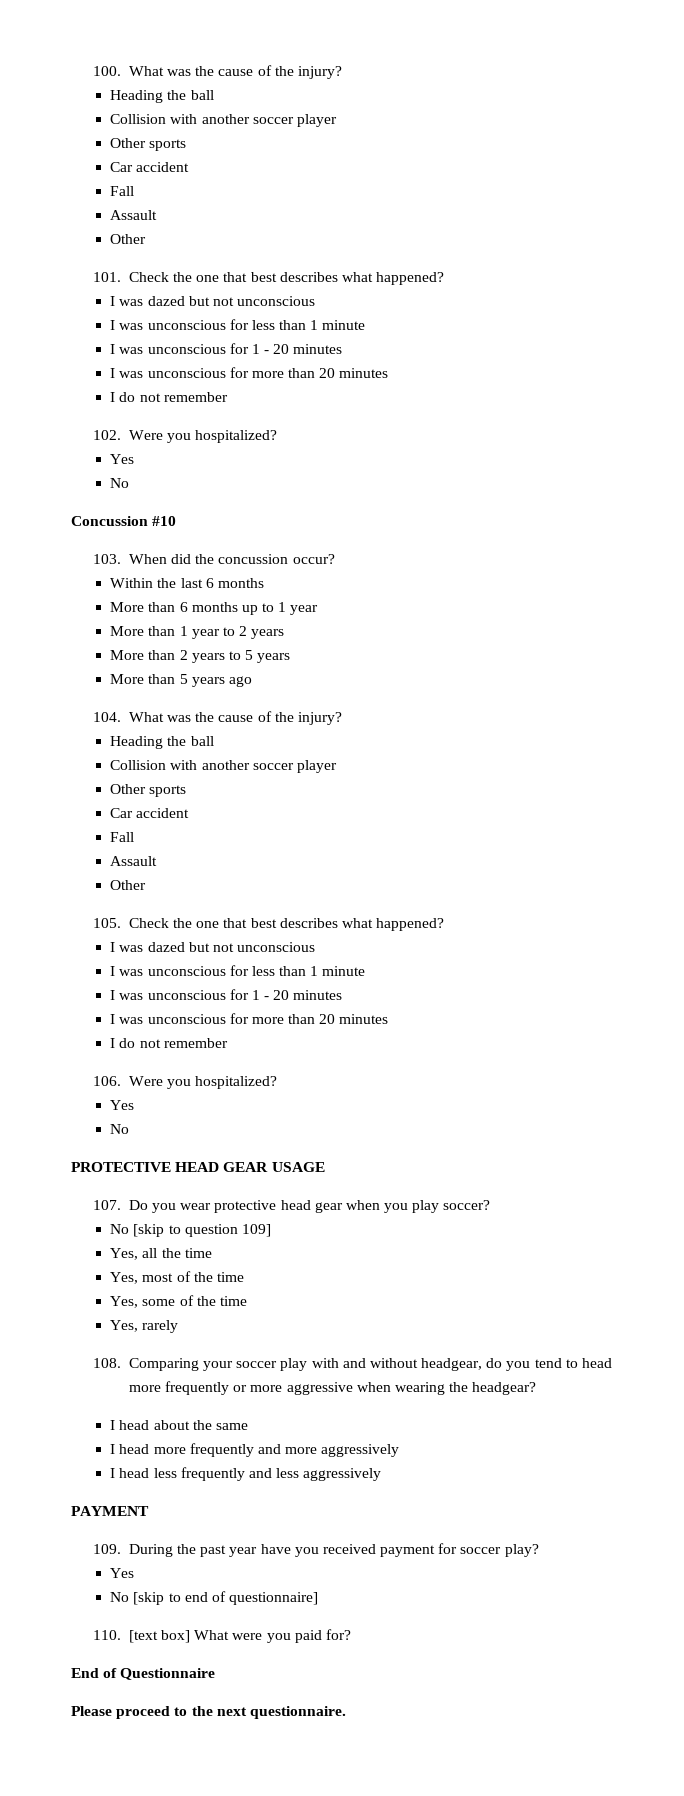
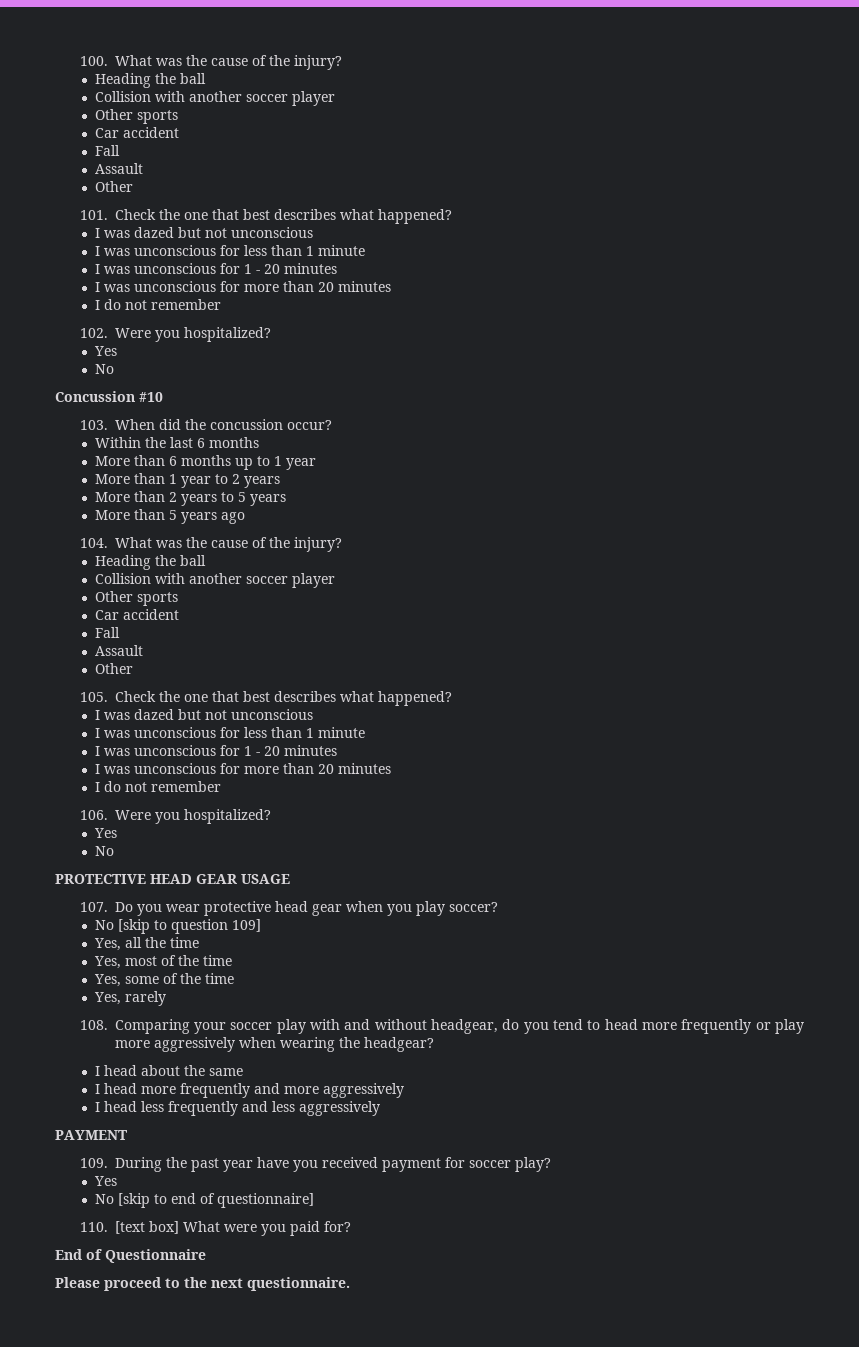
[250,1382,353,1395] more aggressive -> [774,1019,804,1034] [114,1037,235,1052] play more aggressively

